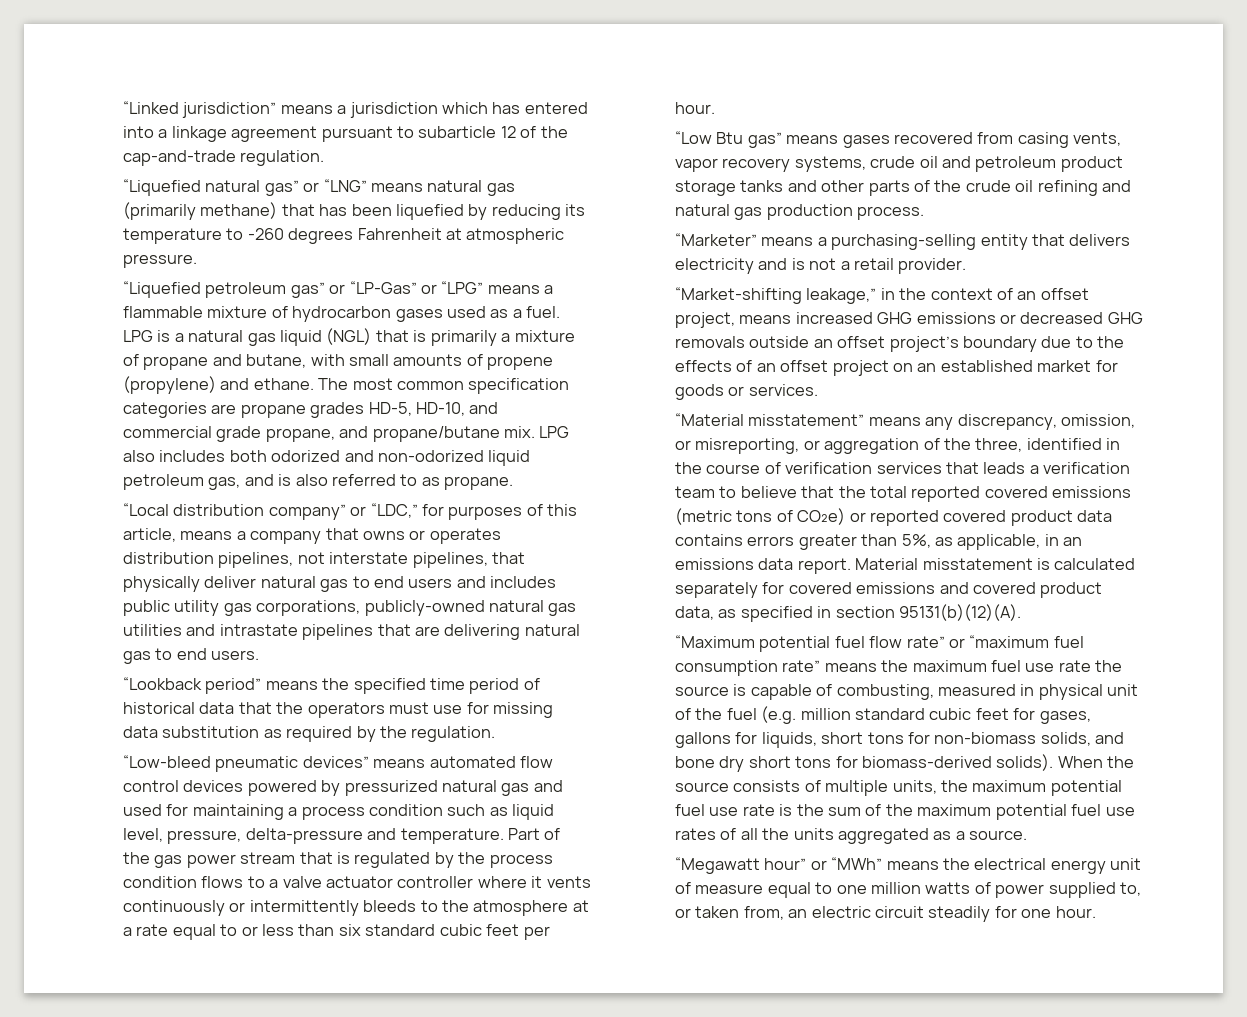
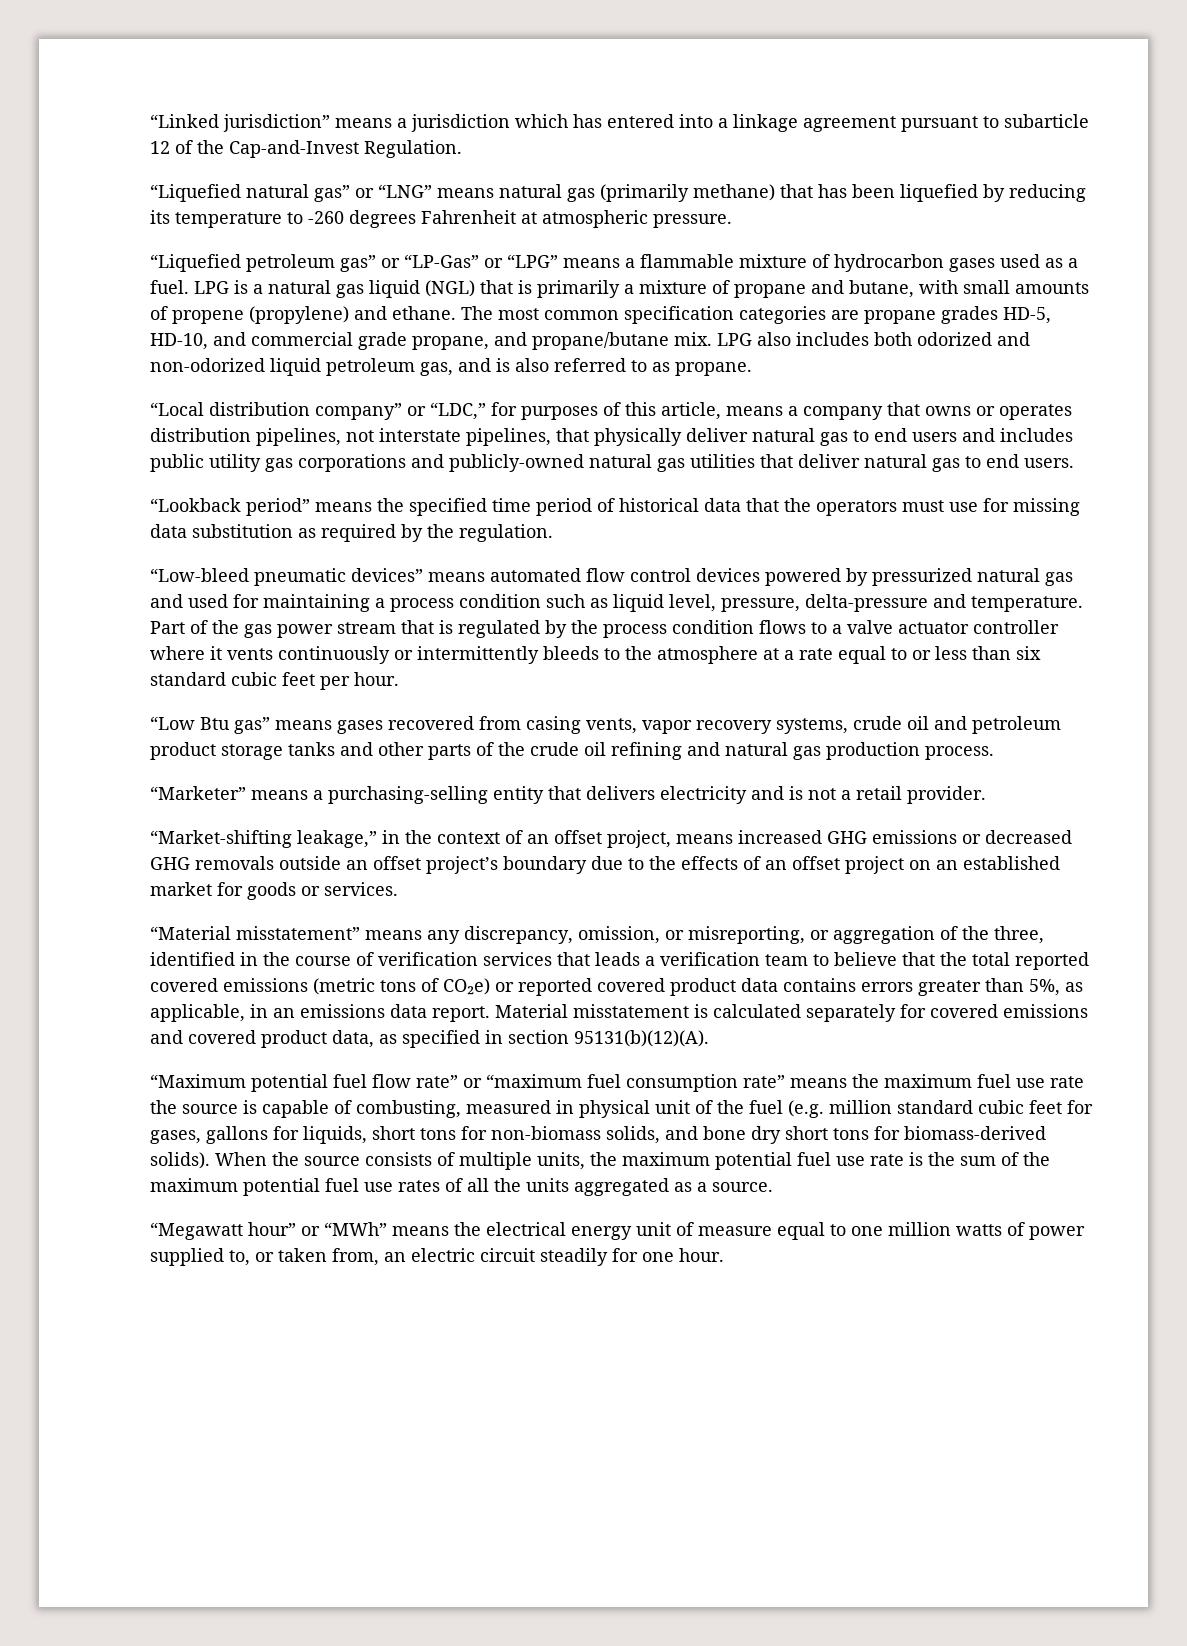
[122,150,325,166] cap-and-trade regulation. -> [228,140,462,158] Cap-and-Invest Regulation.
[256,600,361,616] corporations, -> [297,454,444,472] corporations and
[186,624,521,640] and intrastate pipelines that are delivering -> [759,454,860,468] that deliver

